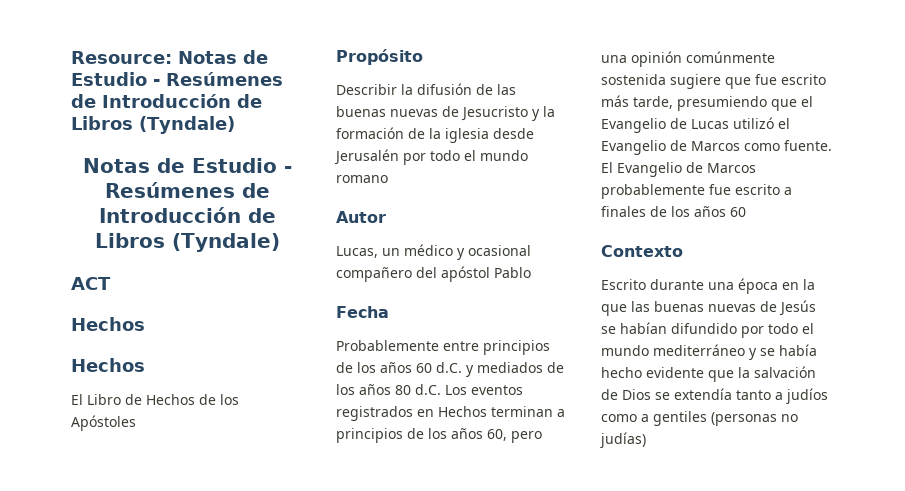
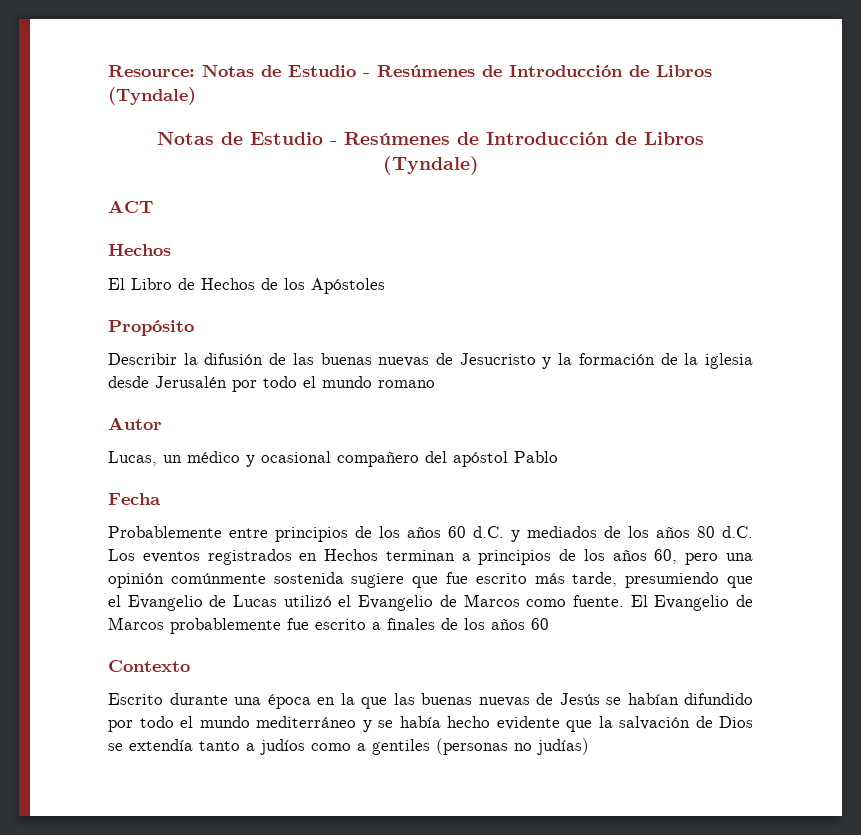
[71,358,145,372] // Hechos -> (171, 250) none

